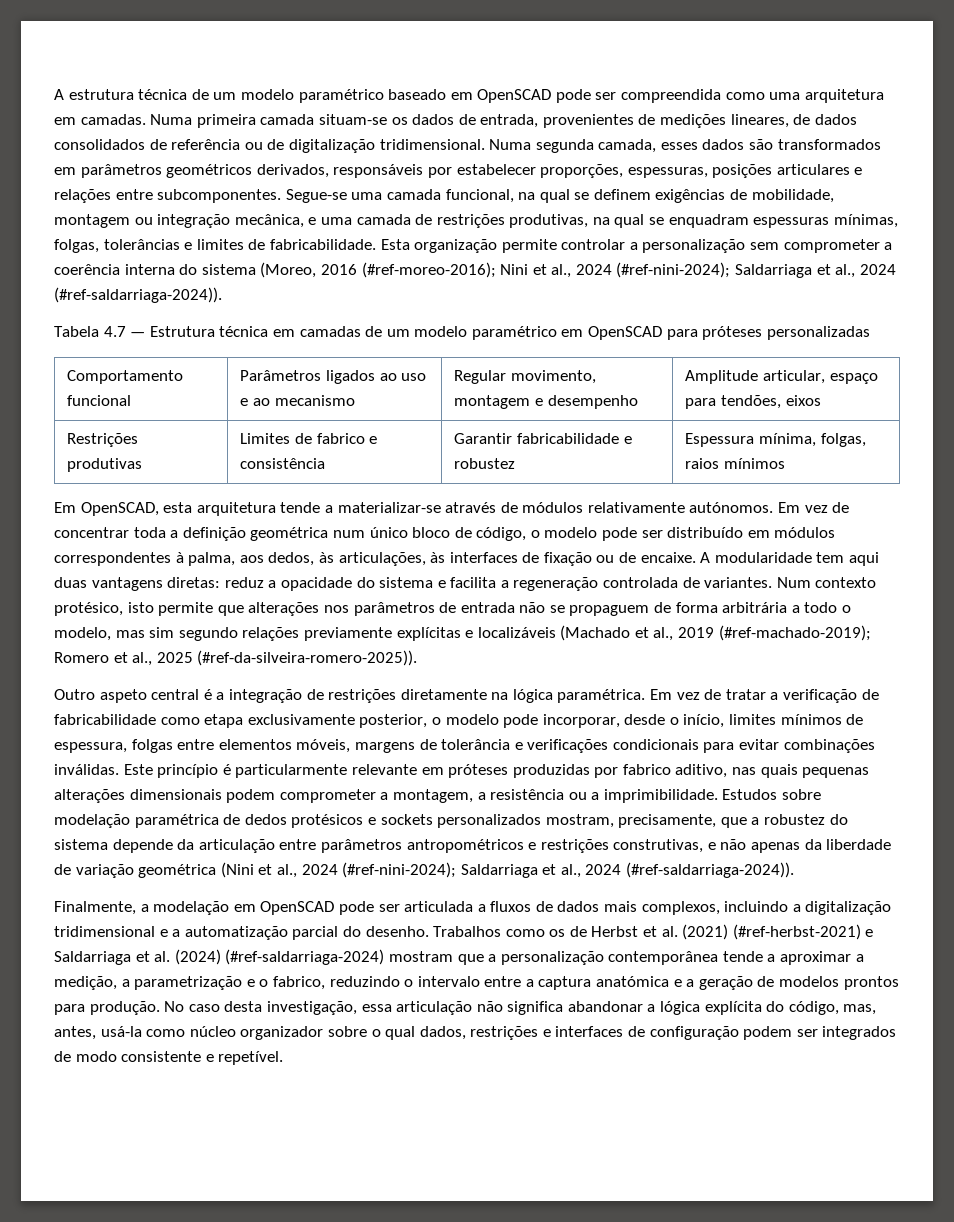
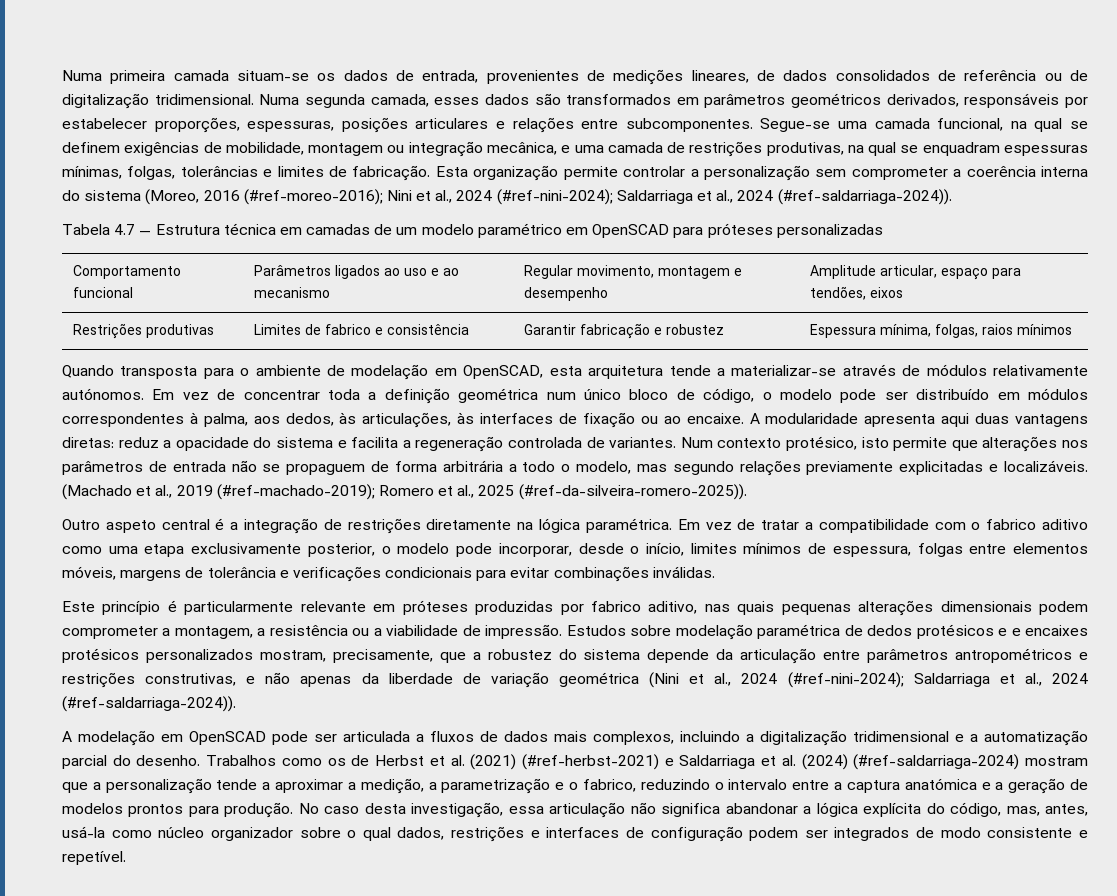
[54,89,884,103] [54,114,146,125] A estrutura técnica de um modelo paramétrico baseado em OpenSCAD pode ser compreendida como uma arquitetura em camadas. -> (62, 75) none
[269,239,376,250] fabricabilidade. -> [352,165,431,181] fabricação.
[516,433,619,444] fabricabilidade -> [579,323,650,339] fabricação
[54,502,76,513] Em -> [62,364,457,380] Quando transposta para o ambiente de modelação em
[619,552,637,563] de -> [663,416,681,424] ao
[816,552,845,563] tem -> [864,414,936,427] apresenta
[149,627,175,638] sim -> (667, 468) none
[396,627,556,641] explícitas e localizáveis -> [899,460,1089,475] explicitadas e localizáveis.
[783,689,879,703] [54,714,200,725] verificação de fabricabilidade como -> [818,519,1089,533] [62,546,138,554] compatibilidade com o fabrico aditivo como uma
(119, 769) none -> (715, 572) //
[603,789,718,803] imprimibilidade. -> [386,624,563,639] viabilidade de impressão.
[380,814,433,825] sockets -> [1011,625,1089,636] [62,648,139,663] e encaixes protésicos
[54,901,149,915] Finalmente, a -> [62,731,72,742] A
[608,951,719,965] contemporânea -> (212, 786) none

